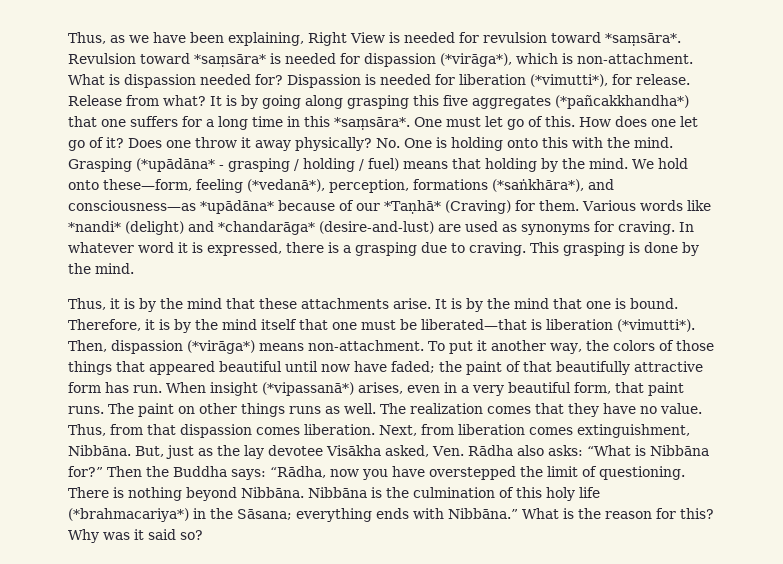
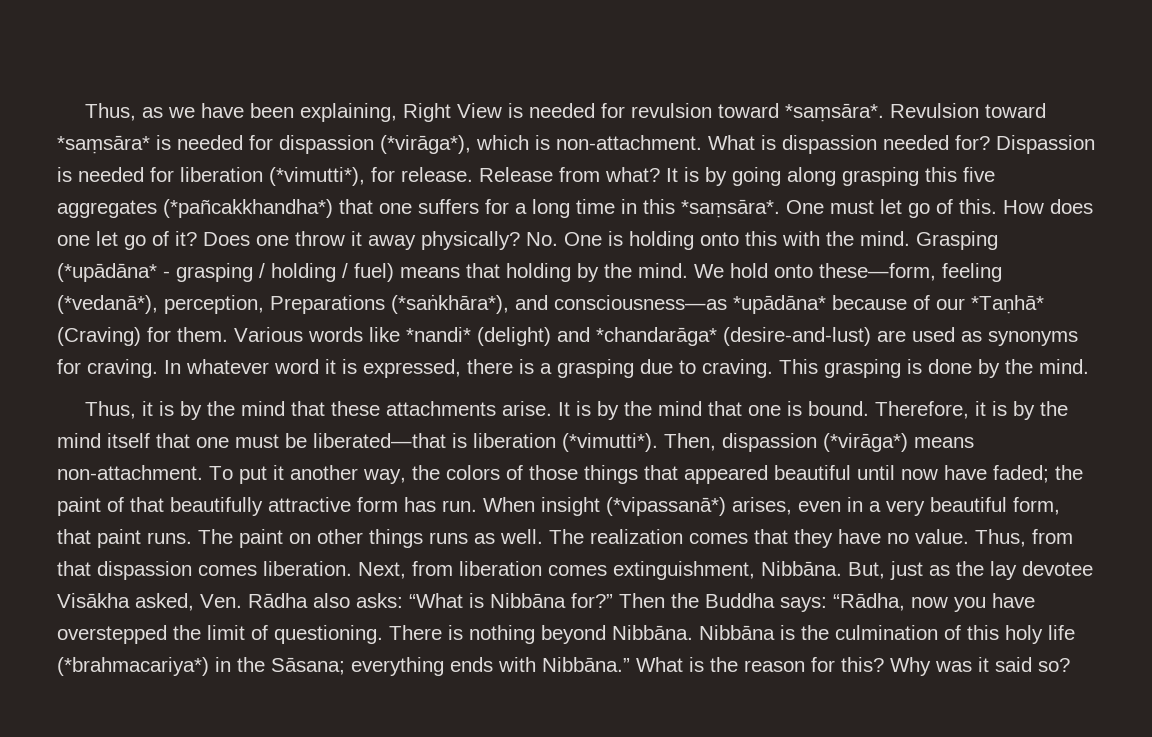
[413,179,488,190] formations -> [270,295,385,314] Preparations

